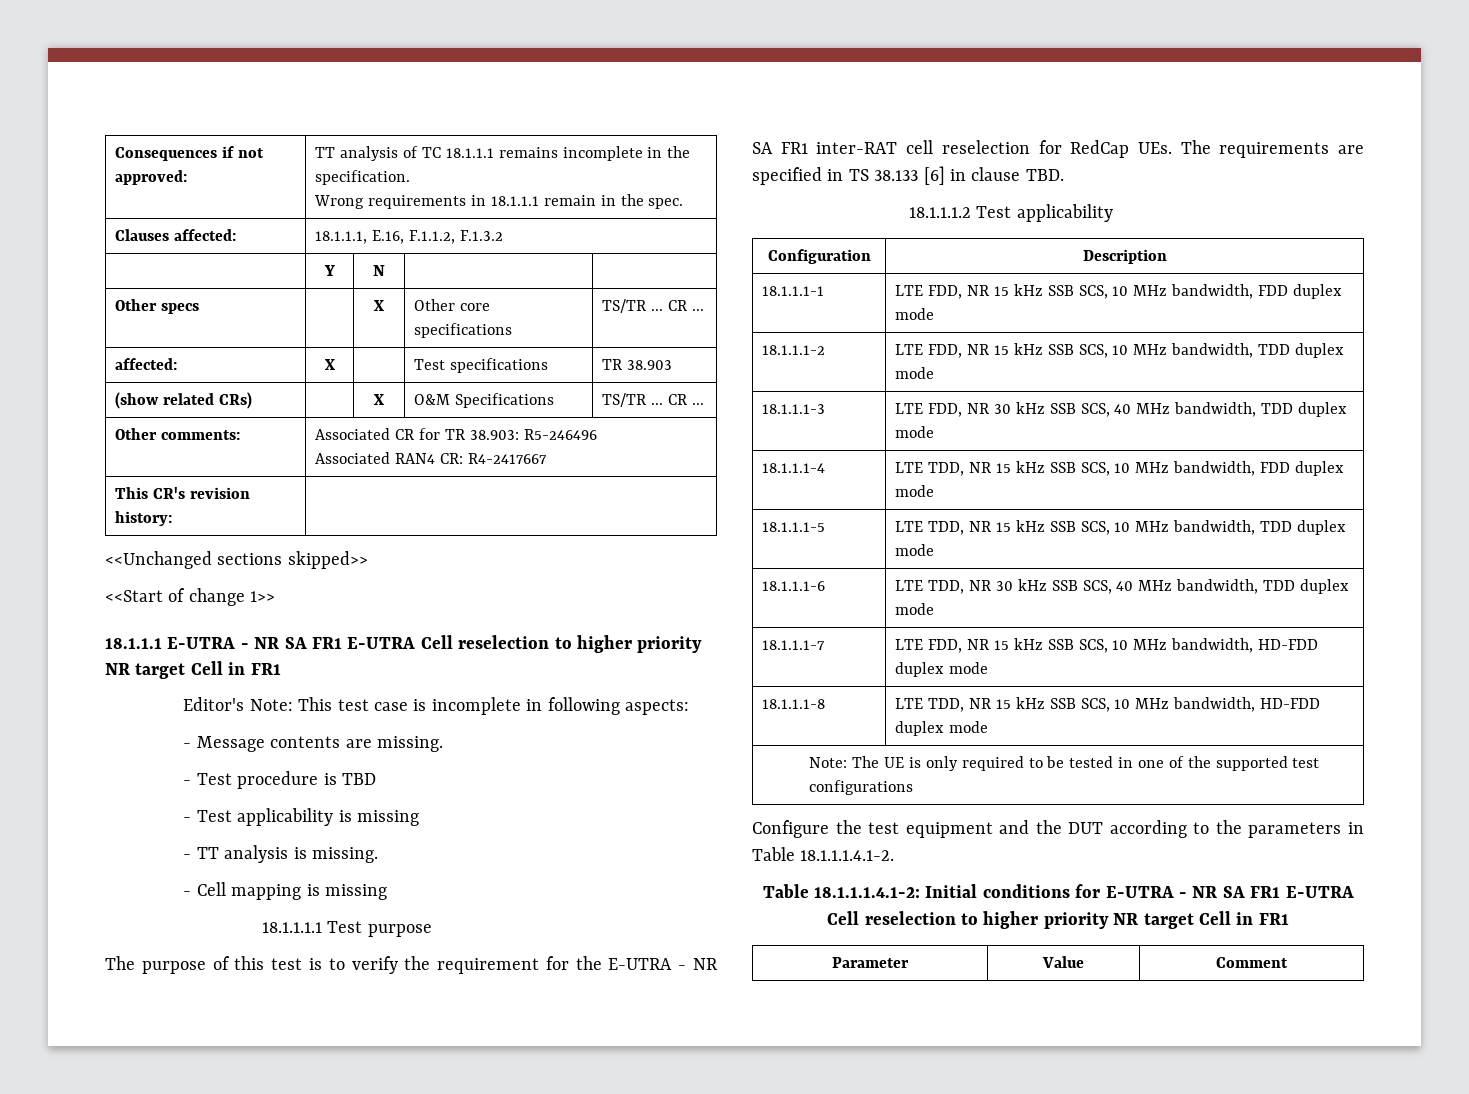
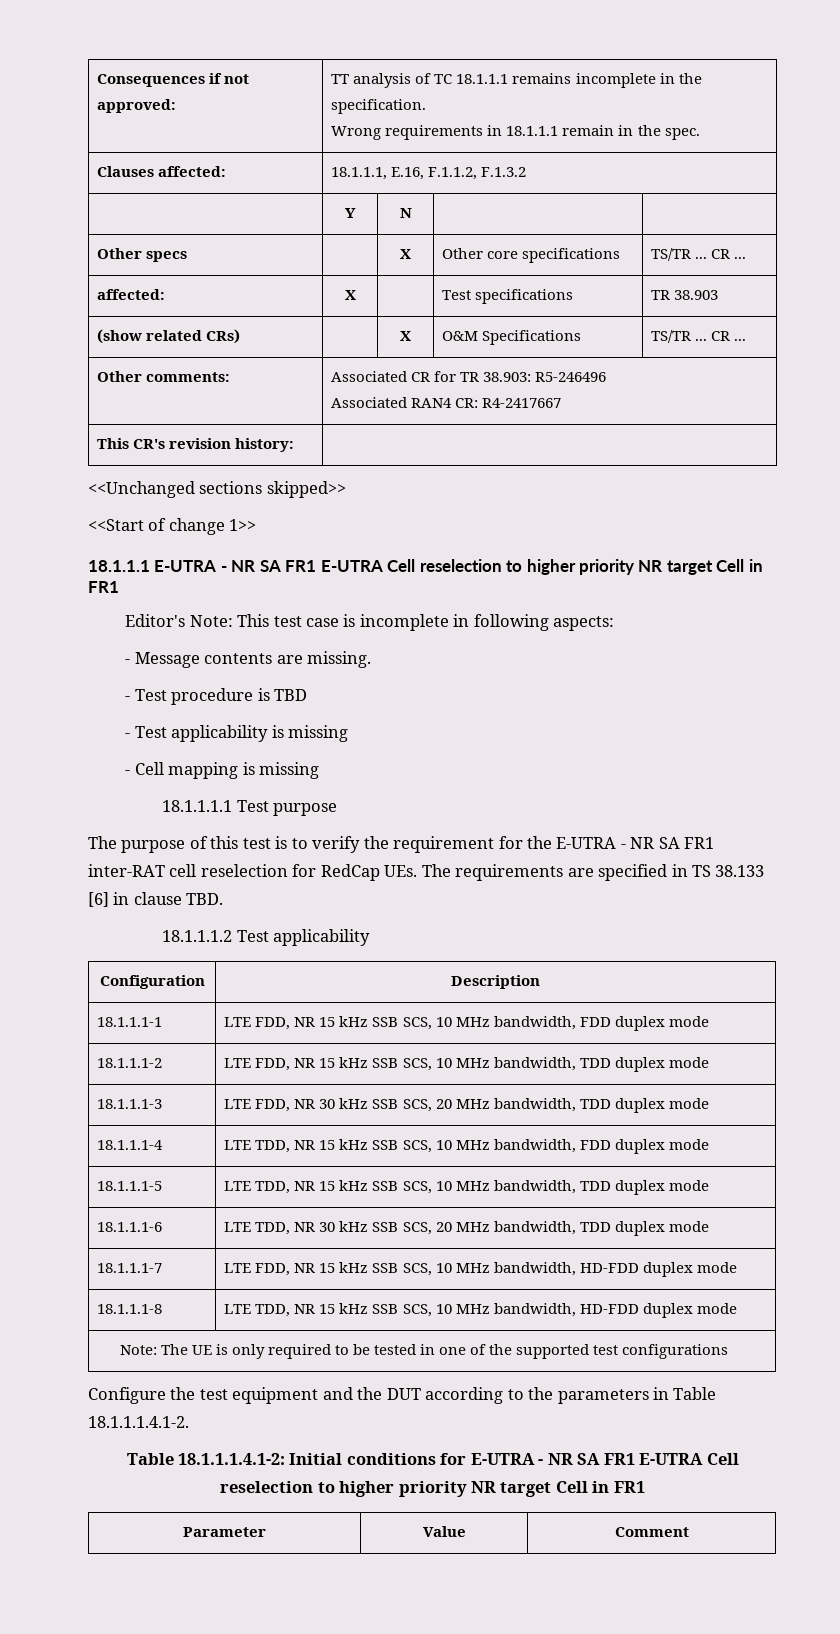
[183,845,379,863] // - TT analysis is missing. -> (349, 733) none
[1114,404,1132,414] 40 -> [435,1099,452,1109] 20
[1116,581,1134,591] 40 -> [435,1222,452,1232] 20

